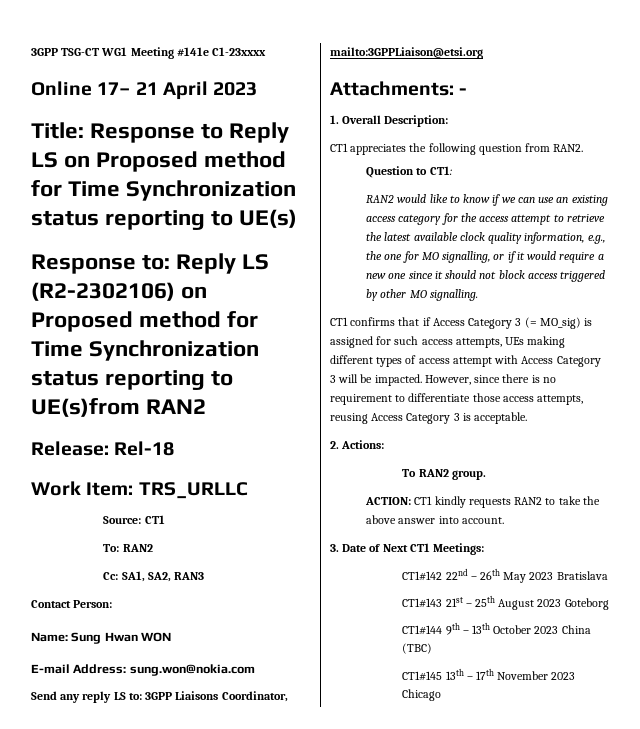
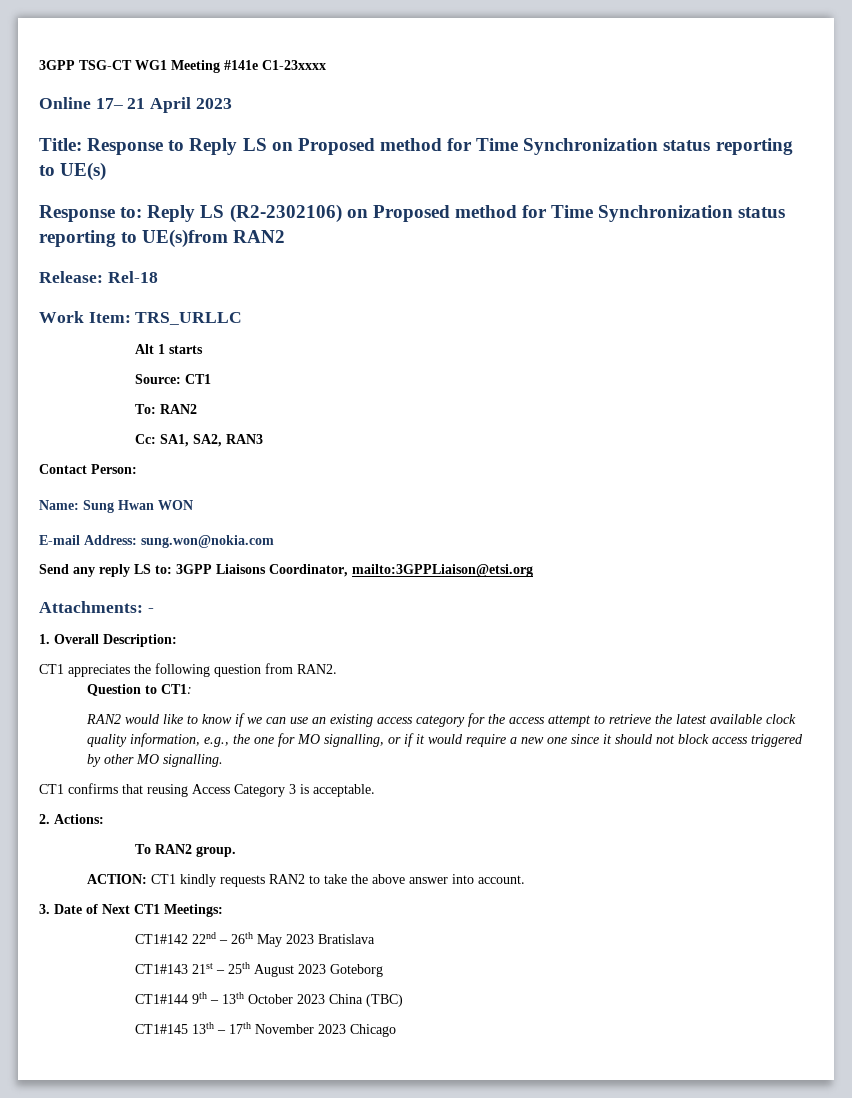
(248, 490) none -> [135,344,204,354] // Alt 1 starts
[422,317,593,329] [330,336,566,348] [330,355,601,367] [330,374,556,386] [330,393,584,405] if Access Category 3 (= MO_sig) is assigned for such access attempts, UEs making different types of access attempt with Access Category 3 will be impacted. However, since there is no requirement to differentiate those access attempts, -> (143, 789) none

